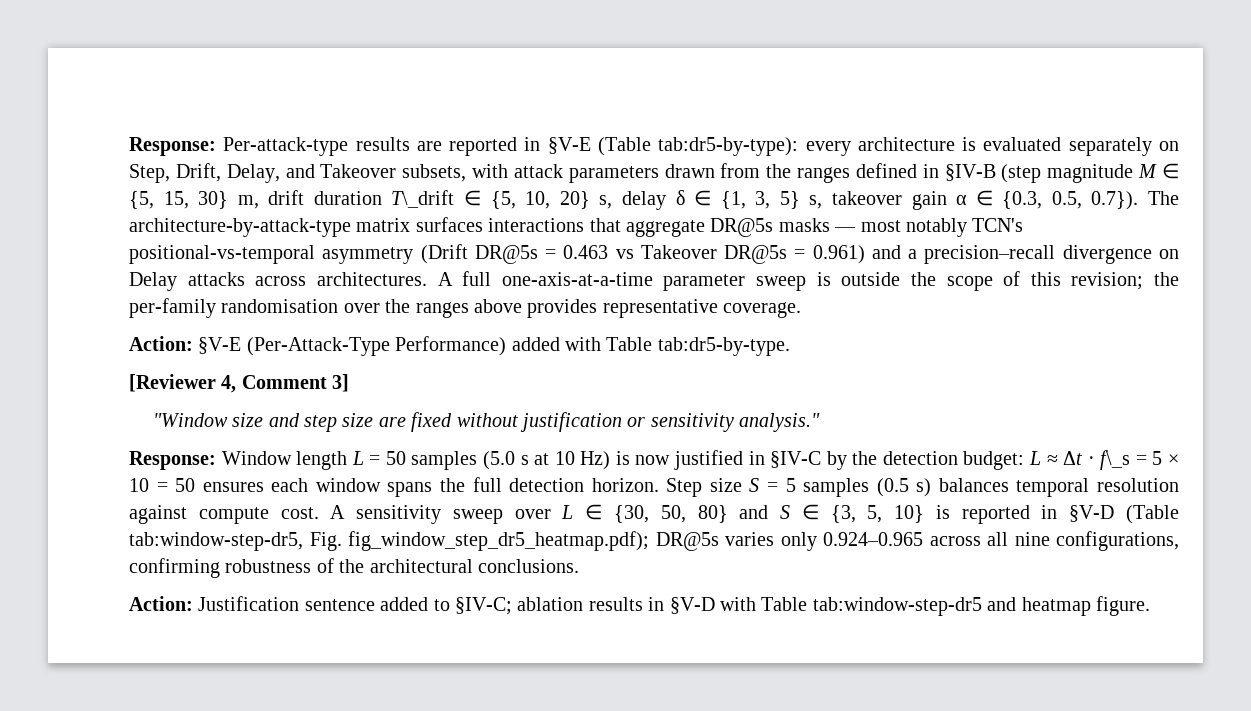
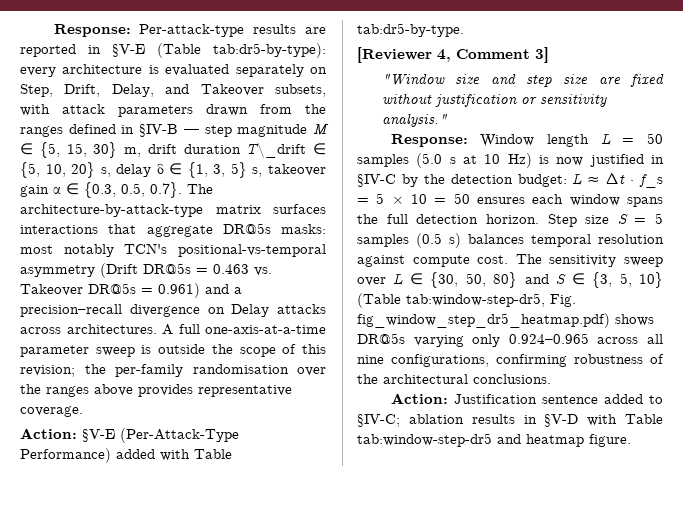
[1001,164,1042,183] (step -> [183,125,232,137] — step
[1091,191,1139,210] 0.7}). -> [150,182,182,198] 0.7}.
[778,218,857,232] masks — -> [281,224,326,234] masks:
[615,249,634,259] vs -> [254,267,272,276] vs.
[1100,450,1131,470] f\_s -> [639,174,663,188] f_s
[330,505,346,519] A -> [515,254,542,264] The
[935,505,1179,524] [129,531,774,551] is reported in §V-D (Table tab:window-step-dr5, Fig. fig_window_step_dr5_heatmap.pdf); DR@5s varies -> [357,293,576,308] [357,313,654,328] [357,333,464,347] (Table tab:window-step-dr5, Fig. fig_window_step_dr5_heatmap.pdf) shows DR@5s varying

